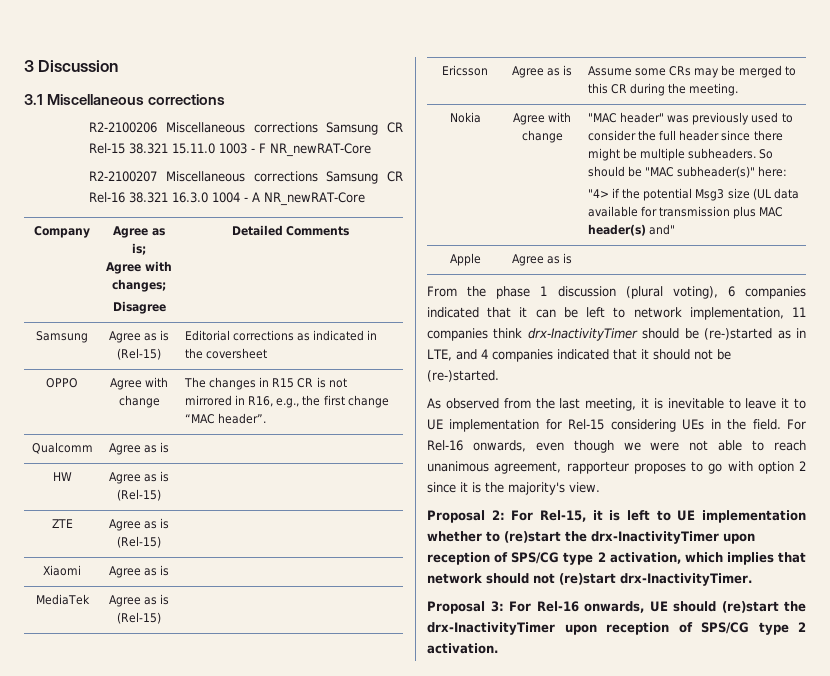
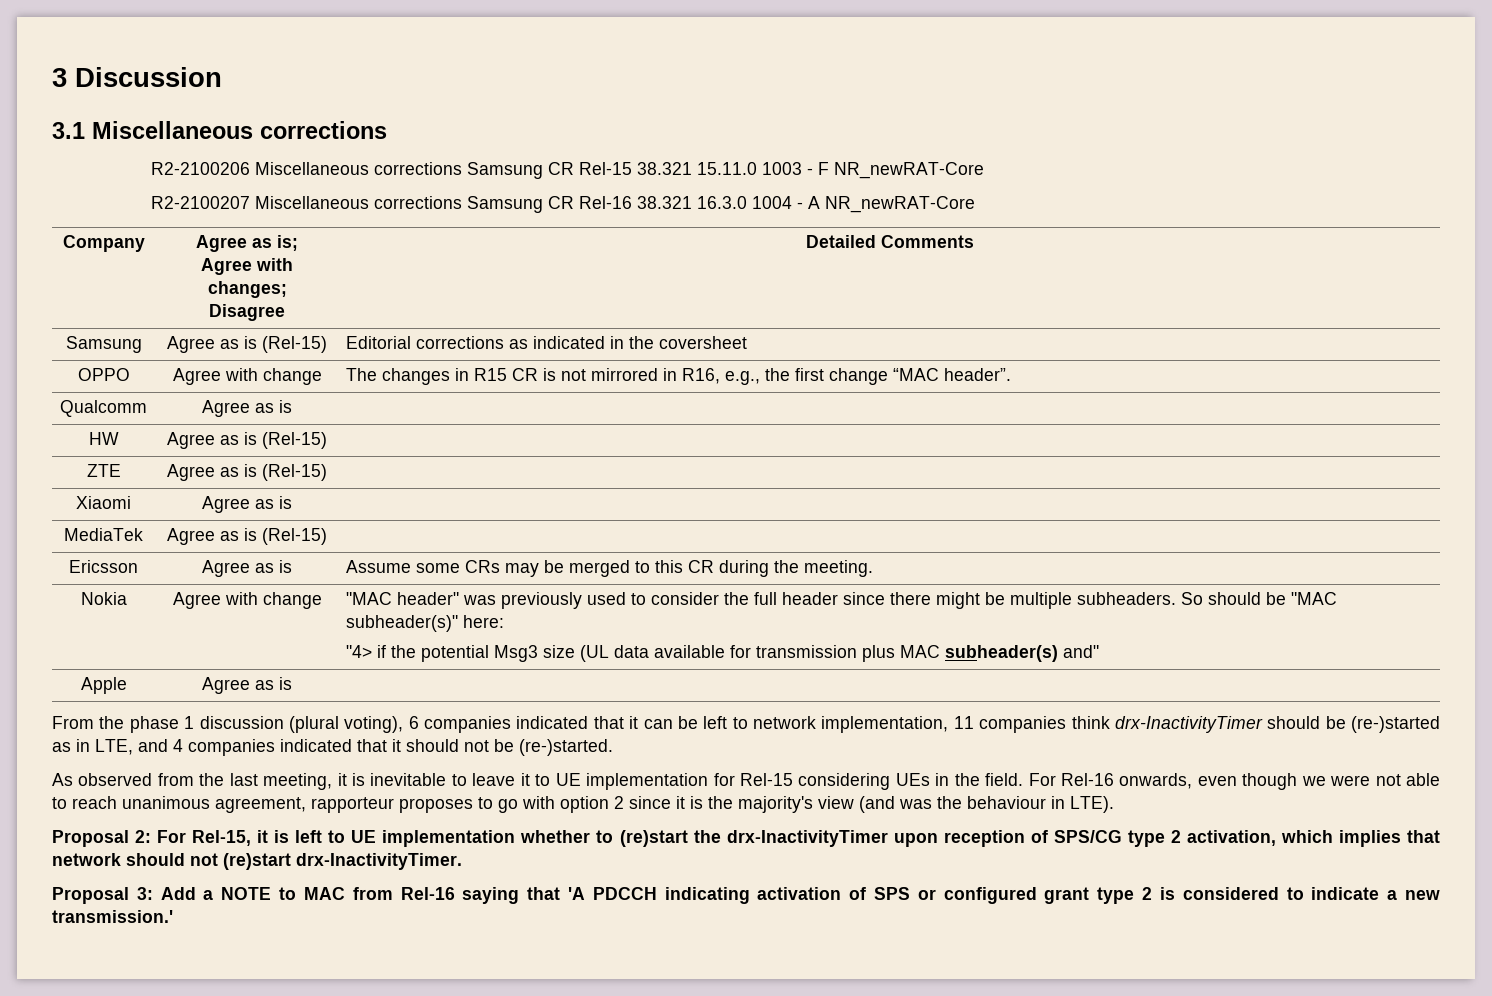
[587,224,646,236] header(s) -> [945,645,1059,662] subheader(s)
[569,482,600,493] view. -> [818,796,1114,813] view (and was the behaviour in LTE).
[509,601,806,613] [427,622,806,635] [427,643,498,654] For Rel-16 onwards, UE should (re)start the drx-InactivityTimer upon reception of SPS/CG type 2 activation. -> [160,887,1440,904] [52,910,173,923] Add a NOTE to MAC from Rel-16 saying that 'A PDCCH indicating activation of SPS or configured grant type 2 is considered to indicate a new transmission.'

